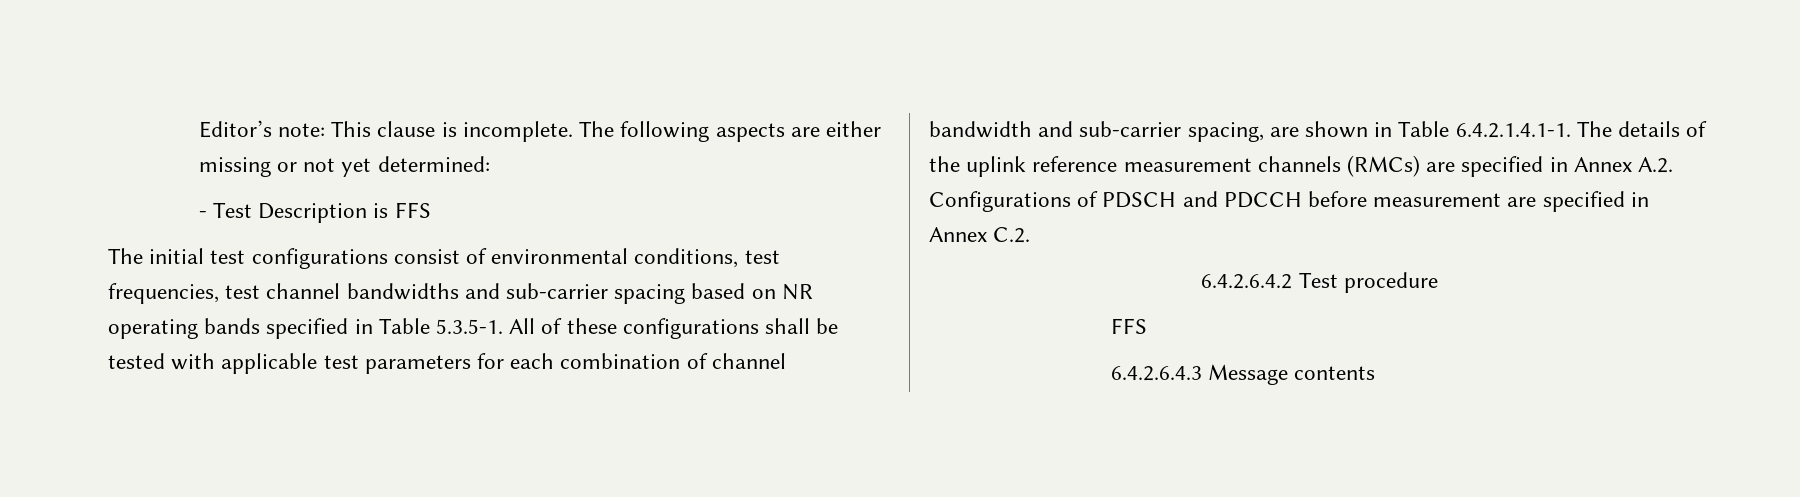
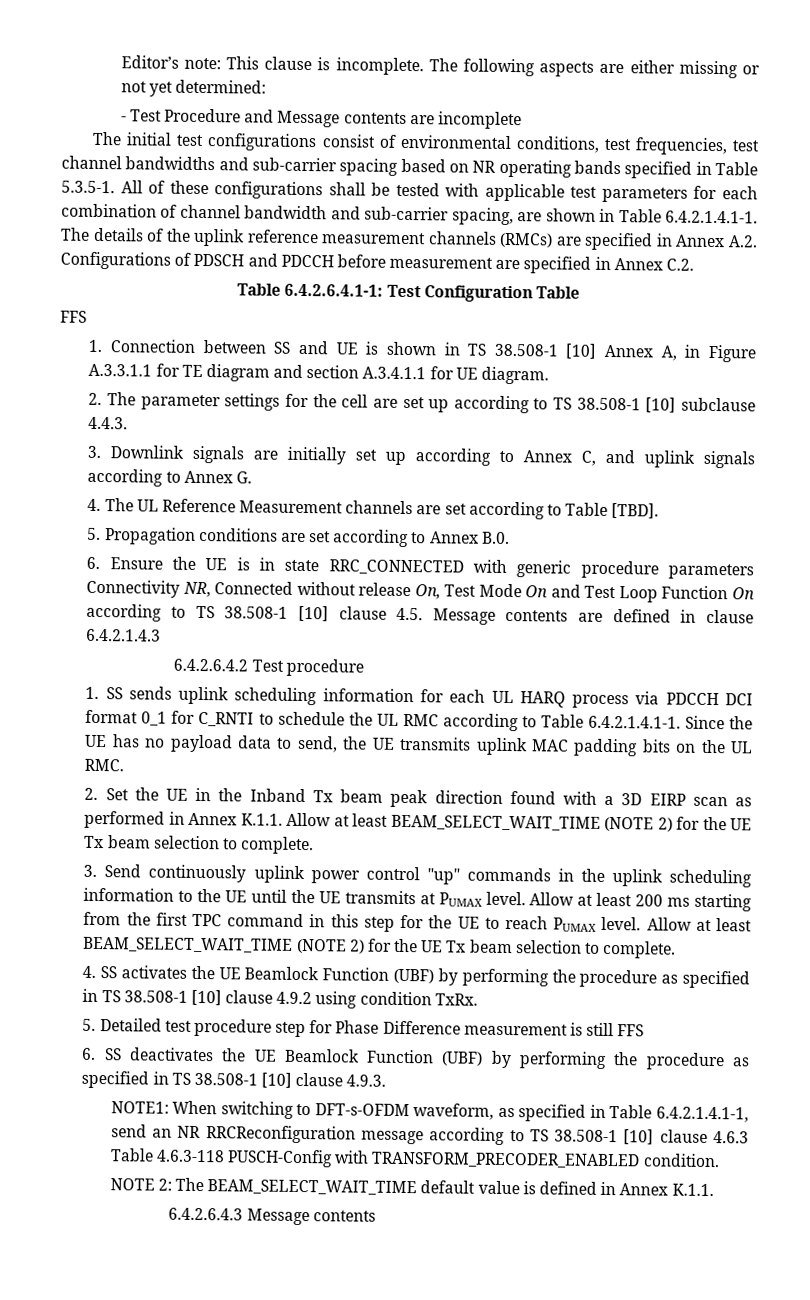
[258,202,431,223] Description is FFS -> [164,108,522,130] Procedure and Message contents are incomplete
[1201,272,1438,293] [1110,318,1147,334] 6.4.2.6.4.2 Test procedure // FFS -> [237,283,580,303] [60,310,87,323] [88,339,756,363] [88,363,550,385] [88,392,756,414] [88,416,129,430] [87,445,755,469] [87,468,252,487] [87,498,660,520] [87,527,510,548] [86,556,754,580] [86,579,756,603] [86,603,754,625] [86,628,162,642] [173,658,364,677] [85,686,753,709] [85,709,753,732] [85,734,753,757] [84,758,125,772] [84,787,753,808] [84,810,753,832] [84,835,315,855] [83,864,752,888] [83,887,752,912] [83,911,752,932] [83,936,677,959] [82,965,750,989] [82,988,478,1009] [82,1018,645,1038] [81,1047,750,1071] [81,1070,387,1089] [110,1100,749,1123] [110,1124,749,1146] [109,1148,720,1169] [109,1177,714,1197] Table 6.4.2.6.4.1-1: Test Configuration Table // FFS // 1. Connection between SS and UE is shown in TS 38.508-1 [10] Annex A, in Figure A.3.3.1.1 for TE diagram and section A.3.4.1.1 for UE diagram. // 2. The parameter settings for the cell are set up according to TS 38.508-1 [10] subclause 4.4.3. // 3. Downlink signals are initially set up according to Annex C, and uplink signals according to Annex G. // 4. The UL Reference Measurement channels are set according to Table [TBD]. // 5. Propagation conditions are set according to Annex B.0. // 6. Ensure the UE is in state RRC_CONNECTED with generic procedure parameters Connectivity NR, Connected without release On, Test Mode On and Test Loop Function On according to TS 38.508-1 [10] clause 4.5. Message contents are defined in clause 6.4.2.1.4.3 // 6.4.2.6.4.2 Test procedure // 1. SS sends uplink scheduling information for each UL HARQ process via PDCCH DCI format 0_1 for C_RNTI to schedule the UL RMC according to Table 6.4.2.1.4.1-1. Since the UE has no payload data to send, the UE transmits uplink MAC padding bits on the UL RMC. // 2. Set the UE in the Inband Tx beam peak direction found with a 3D EIRP scan as performed in Annex K.1.1. Allow at least BEAM_SELECT_WAIT_TIME (NOTE 2) for the UE Tx beam selection to complete. // 3. Send continuously uplink power control "up" commands in the uplink scheduling information to the UE until the UE transmits at PUMAX level. Allow at least 200 ms starting from the first TPC command in this step for the UE to reach PUMAX level. Allow at least BEAM_SELECT_WAIT_TIME (NOTE 2) for the UE Tx beam selection to complete. // 4. SS activates the UE Beamlock Function (UBF) by performing the procedure as specified in TS 38.508-1 [10] clause 4.9.2 using condition TxRx. // 5. Detailed test procedure step for Phase Difference measurement is still FFS // 6. SS deactivates the UE Beamlock Function (UBF) by performing the procedure as specified in TS 38.508-1 [10] clause 4.9.3. // NOTE1: When switching to DFT-s-OFDM waveform, as specified in Table 6.4.2.1.4.1-1, send an NR RRCReconfiguration message according to TS 38.508-1 [10] clause 4.6.3 Table 4.6.3-118 PUSCH-Config with TRANSFORM_PRECODER_ENABLED condition. // NOTE 2: The BEAM_SELECT_WAIT_TIME default value is defined in Annex K.1.1.

